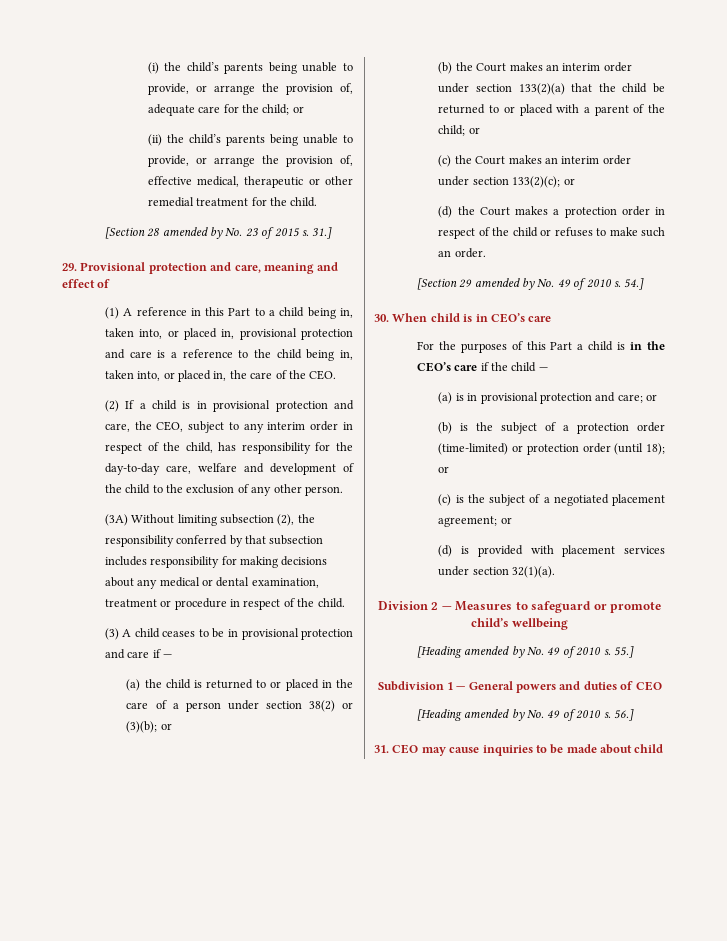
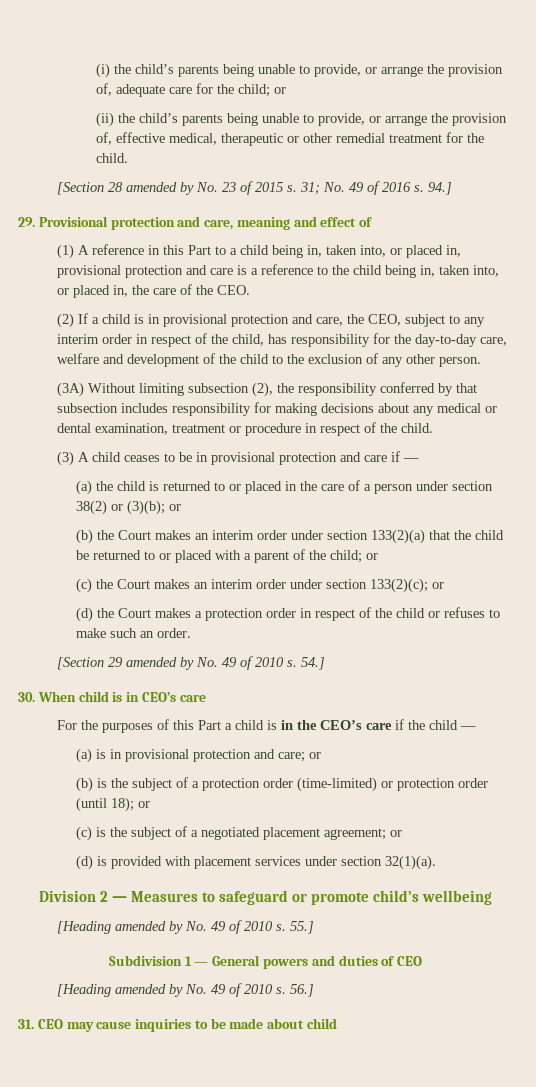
[312,227,333,239] 31.] -> [299,181,452,195] 31; No. 49 of 2016 s. 94.]

